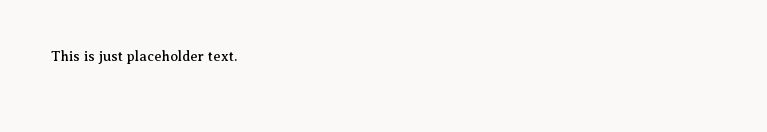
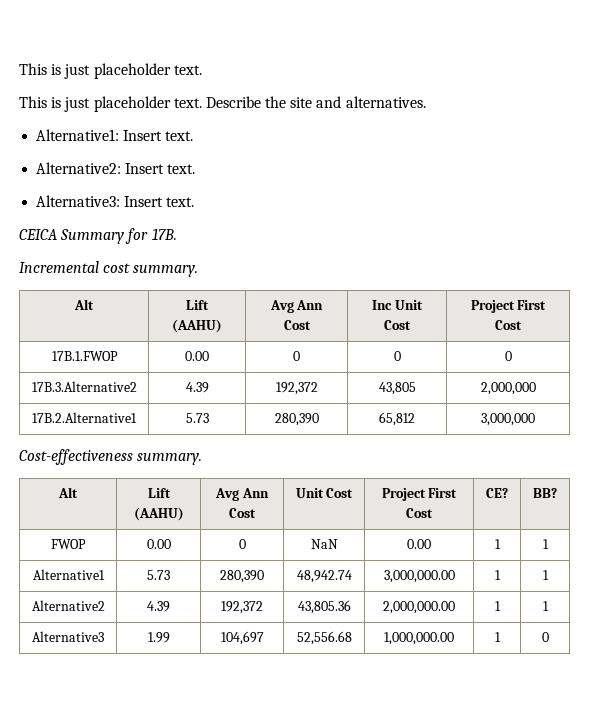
[51,50,237,64] This is just placeholder text. -> [19,63,202,79] [19,96,426,112] [36,129,194,141] [36,162,196,174] [36,195,195,207] [19,228,177,244] [19,261,199,277] [74,299,94,310] [186,300,209,310] [172,319,222,333] [269,300,324,313] [283,320,311,330] [372,300,423,310] [384,320,411,330] [470,300,547,313] [495,320,522,330] [51,351,118,361] [185,351,209,361] [293,351,300,361] [393,351,401,361] [504,351,512,361] [31,381,137,392] [185,382,209,393] [275,382,318,395] [378,382,416,395] [480,382,536,395] [32,412,137,423] [185,413,209,423] [274,413,319,426] [379,412,415,426] [481,413,535,426] [19,449,203,465] [58,487,78,498] [147,488,171,498] [133,507,184,521] [215,488,269,501] [229,508,256,518] [295,488,354,498] [381,488,458,501] [406,508,433,518] [486,488,508,498] [533,488,557,498] [51,539,86,549] [146,539,171,549] [238,539,246,549] [310,539,338,549] [407,539,431,549] [494,539,501,549] [542,539,549,549] [32,569,105,580] [147,570,170,580] [220,570,264,583] [296,570,352,583] [383,570,455,583] [494,570,501,580] [542,570,549,580] [31,600,105,611] [147,601,170,612] [221,601,263,614] [297,600,351,614] [383,601,455,614] [494,601,501,611] [542,601,549,611] [32,631,104,642] [147,632,170,643] [220,631,264,645] [296,631,352,645] [384,632,454,645] [494,632,501,642] [541,632,549,642] This is just placeholder text. // This is just placeholder text. Describe the site and alternatives. // Alternative1: Insert text. // Alternative2: Insert text. // Alternative3: Insert text. // CEICA Summary for 17B. // Incremental cost summary. // Alt | Lift (AAHU) | Avg Ann Cost | Inc Unit Cost | Project First Cost // 17B.1.FWOP | 0.00 | 0 | 0 | 0 // 17B.3.Alternative2 | 4.39 | 192,372 | 43,805 | 2,000,000 // 17B.2.Alternative1 | 5.73 | 280,390 | 65,812 | 3,000,000 // Cost-effectiveness summary. // Alt | Lift (AAHU) | Avg Ann Cost | Unit Cost | Project First Cost | CE? | BB? // FWOP | 0.00 | 0 | NaN | 0.00 | 1 | 1 // Alternative1 | 5.73 | 280,390 | 48,942.74 | 3,000,000.00 | 1 | 1 // Alternative2 | 4.39 | 192,372 | 43,805.36 | 2,000,000.00 | 1 | 1 // Alternative3 | 1.99 | 104,697 | 52,556.68 | 1,000,000.00 | 1 | 0

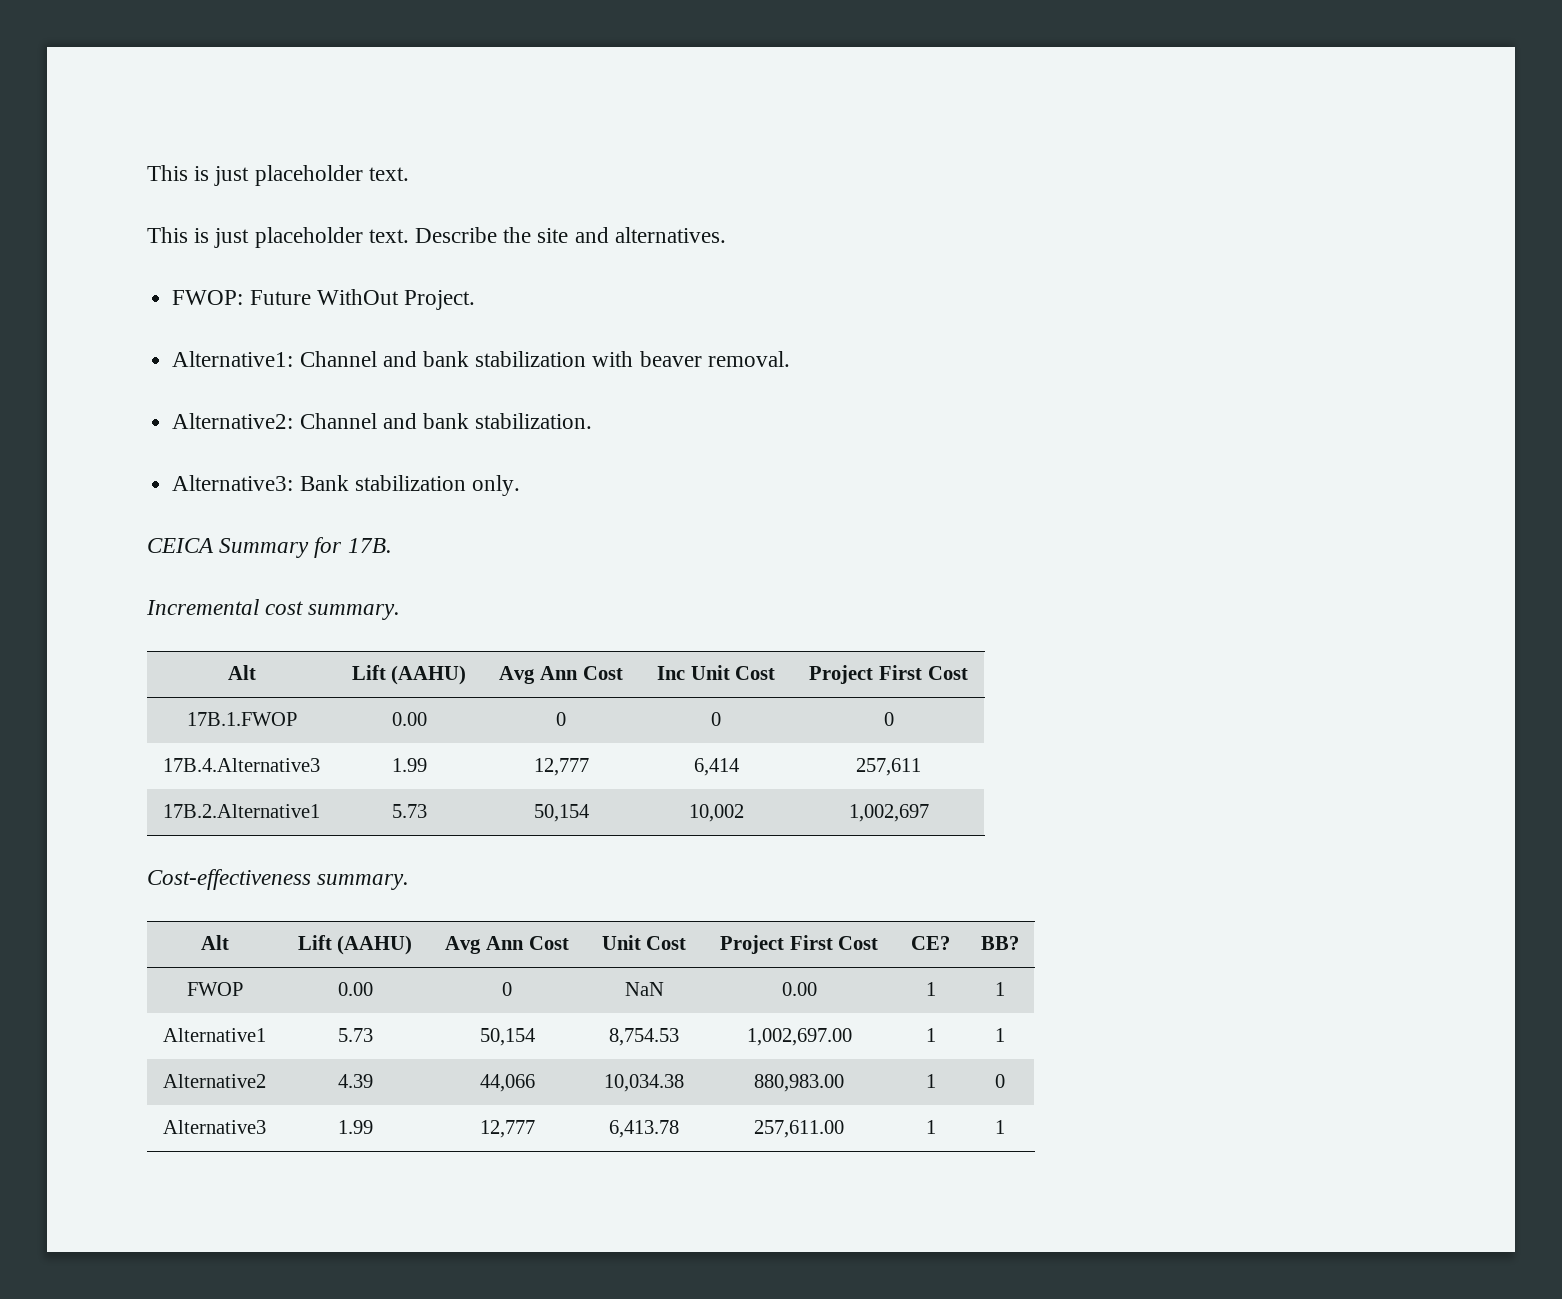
[36,129,194,141] [36,162,196,174] [36,195,195,207] Alternative1: Insert text. // Alternative2: Insert text. // Alternative3: Insert text. -> [172,289,475,310] [172,351,790,367] [172,413,593,429] [172,475,520,496] FWOP: Future WithOut Project. // Alternative1: Channel and bank stabilization with beaver removal. // Alternative2: Channel and bank stabilization. // Alternative3: Bank stabilization only.
[31,381,137,392] [185,382,209,393] [275,382,318,395] [378,382,416,395] [480,382,536,395] 17B.3.Alternative2 | 4.39 | 192,372 | 43,805 | 2,000,000 -> [163,758,320,772] [391,758,427,772] [533,758,589,776] [693,758,739,776] [856,758,921,776] 17B.4.Alternative3 | 1.99 | 12,777 | 6,414 | 257,611
[274,413,319,426] [379,412,415,426] [481,413,535,426] 280,390 | 65,812 | 3,000,000 -> [533,804,589,822] [688,804,744,822] [848,804,929,822] 50,154 | 10,002 | 1,002,697
[220,570,264,583] [296,570,352,583] [383,570,455,583] 280,390 | 48,942.74 | 3,000,000.00 -> [479,1028,535,1046] [609,1028,679,1046] [746,1028,852,1046] 50,154 | 8,754.53 | 1,002,697.00
[221,601,263,614] [297,600,351,614] [383,601,455,614] [494,601,501,611] [542,601,549,611] 192,372 | 43,805.36 | 2,000,000.00 | 1 | 1 -> [479,1074,535,1092] [604,1074,684,1092] [754,1074,844,1092] [925,1074,936,1088] [995,1074,1005,1088] 44,066 | 10,034.38 | 880,983.00 | 1 | 0
[220,631,264,645] [296,631,352,645] [384,632,454,645] [494,632,501,642] [541,632,549,642] 104,697 | 52,556.68 | 1,000,000.00 | 1 | 0 -> [479,1120,535,1138] [609,1120,679,1138] [754,1120,844,1138] [925,1120,936,1134] [995,1120,1005,1134] 12,777 | 6,413.78 | 257,611.00 | 1 | 1

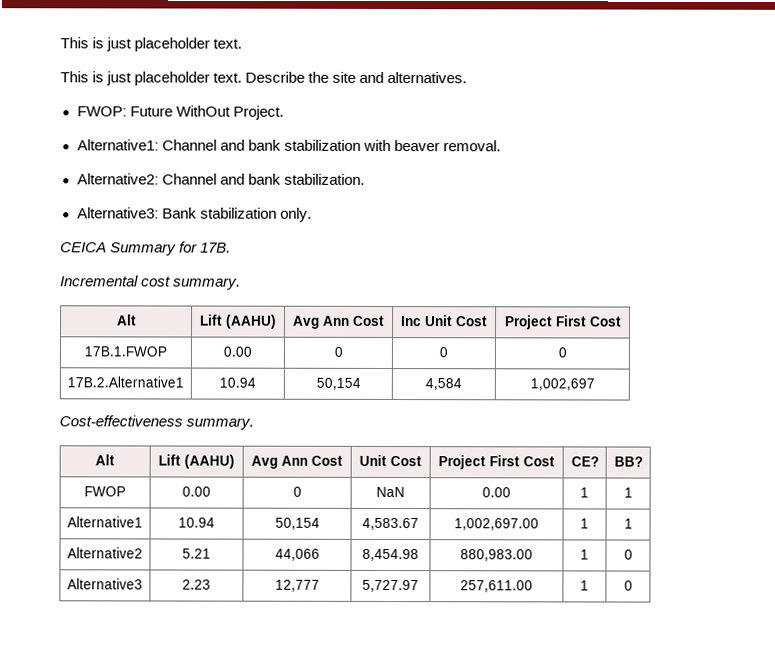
[163,758,320,772] [391,758,427,772] [533,758,589,776] [693,758,739,776] [856,758,921,776] // 17B.4.Alternative3 | 1.99 | 12,777 | 6,414 | 257,611 -> (567, 352) none
[391,804,427,818] [533,804,589,822] [688,804,744,822] 5.73 | 50,154 | 10,002 -> [219,377,257,388] [315,377,361,390] [425,378,462,391] 10.94 | 50,154 | 4,584
[337,1028,373,1042] [479,1028,535,1046] [609,1028,679,1046] 5.73 | 50,154 | 8,754.53 -> [178,517,215,528] [274,517,320,530] [362,517,419,531] 10.94 | 50,154 | 4,583.67
[337,1074,373,1088] 4.39 -> [182,548,211,559] 5.21
[604,1074,684,1092] 10,034.38 -> [362,548,419,562] 8,454.98
[337,1120,373,1134] [479,1120,535,1138] [609,1120,679,1138] 1.99 | 12,777 | 6,413.78 -> [182,579,211,590] [274,579,320,592] [362,579,419,593] 2.23 | 12,777 | 5,727.97
[995,1120,1005,1134] 1 -> [623,580,633,591] 0

